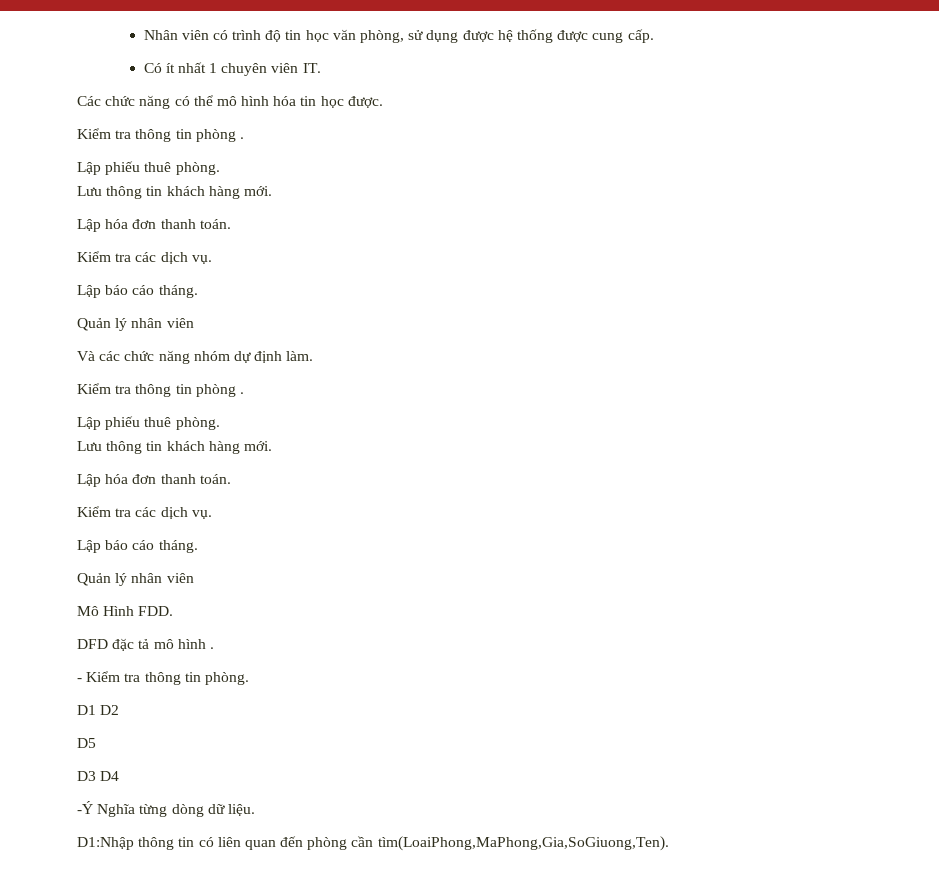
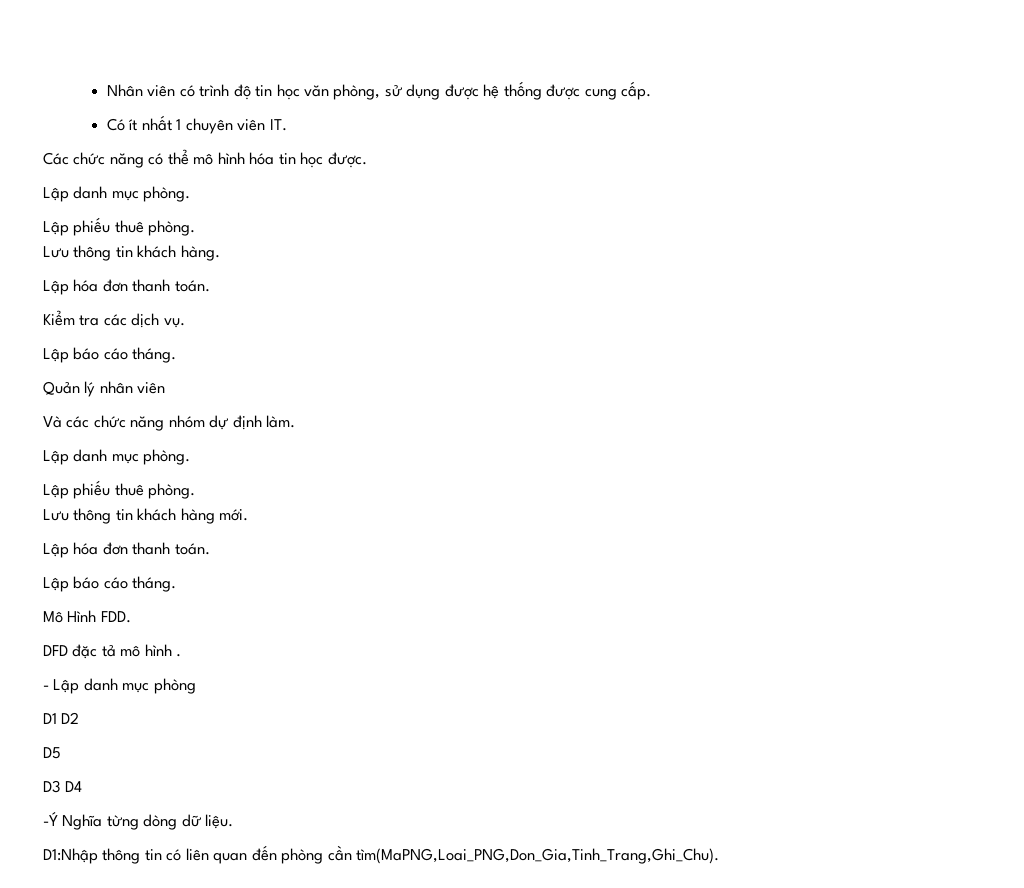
[77,128,244,142] [77,161,220,175] [77,186,272,199] Kiểm tra thông tin phòng . // Lập phiếu thuê phòng. // Lưu thông tin khách hàng mới. -> [43,186,191,202] [43,217,196,236] [43,245,220,261] Lập danh mục phòng. // Lập phiếu thuê phòng. // Lưu thông tin khách hàng.
[77,383,244,397] Kiểm tra thông tin phòng . -> [43,449,191,465] Lập danh mục phòng.
[77,506,212,519] [77,540,198,553] [77,573,194,586] // Kiểm tra các dịch vụ. // Lập báo cáo tháng. // Quản lý nhân viên -> [43,576,177,592] // Lập báo cáo tháng.
[86,671,249,685] Kiểm tra thông tin phòng. -> [53,678,196,694] Lập danh mục phòng
[377,836,669,851] tìm(LoaiPhong,MaPhong,Gia,SoGiuong,Ten). -> [356,848,720,864] tìm(MaPNG,Loai_PNG,Don_Gia,Tinh_Trang,Ghi_Chu).

